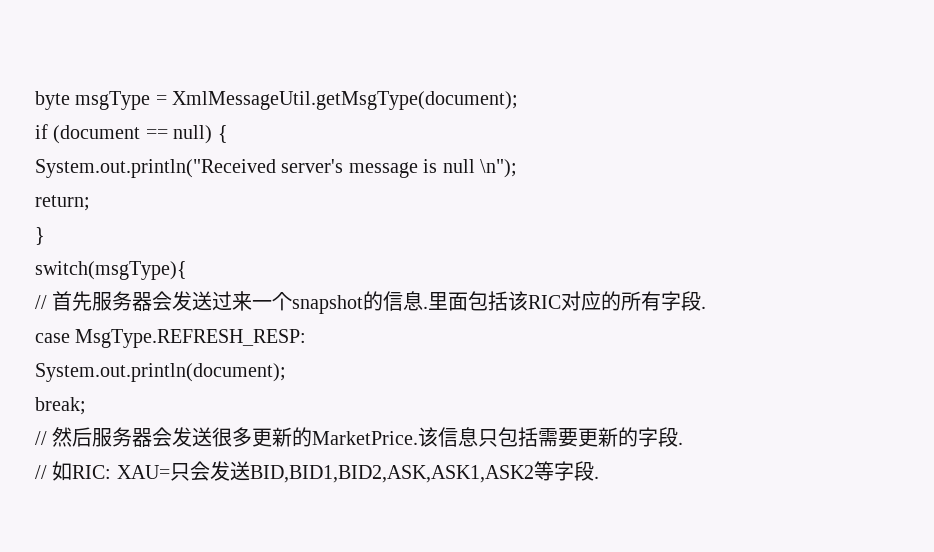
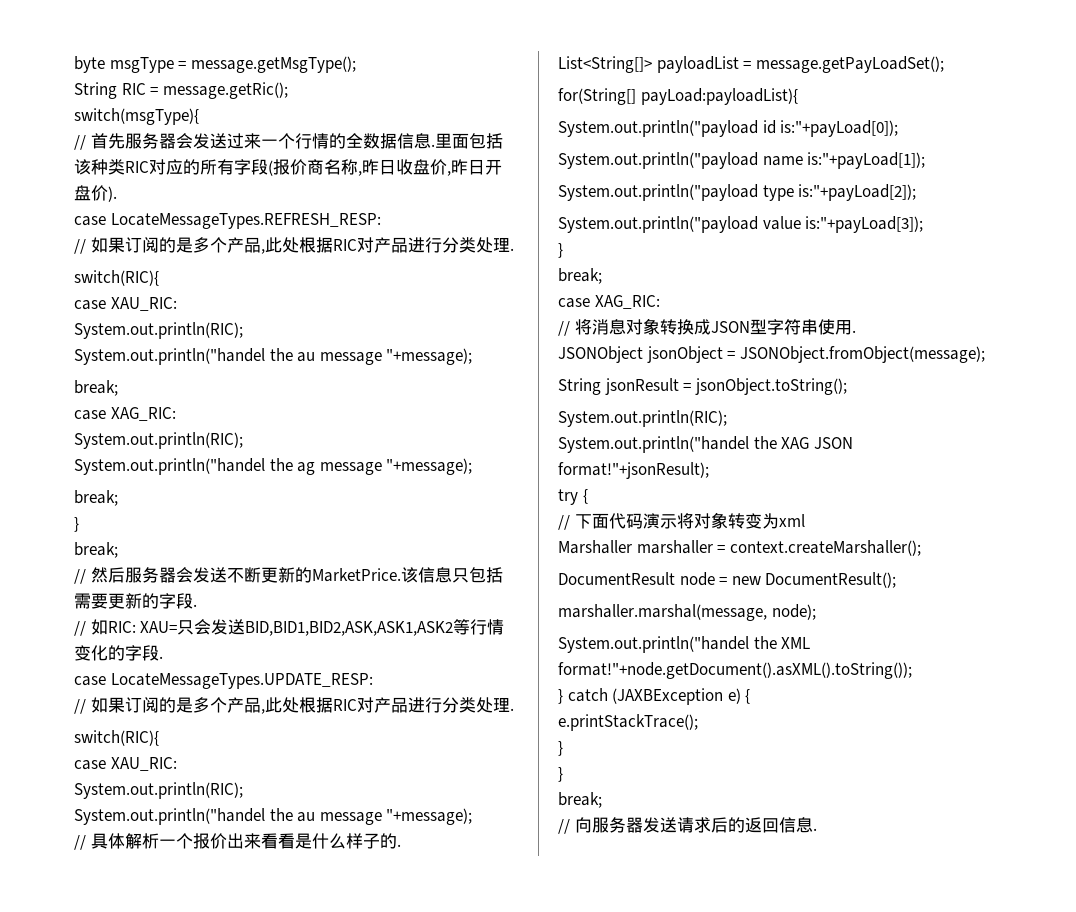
[172,91,519,110] [35,124,228,144] [35,159,517,178] [35,195,90,211] [35,227,45,245] XmlMessageUtil.getMsgType(document); // if (document == null) { // System.out.println("Received server's message is null \n"); // return; // } -> [190,56,356,73] [74,82,288,99] message.getMsgType(); // String RIC = message.getRic();
[292,291,384,314] snapshot的 -> [294,133,397,149] 行情的全数据
(529, 301) none -> [91,159,125,175] 种类
[701,306,707,309] [35,329,307,348] [35,363,286,382] . // case MsgType.REFRESH_RESP: // System.out.println(document); -> [268,159,502,176] [74,185,117,202] [74,213,381,229] [74,237,514,254] [74,270,159,286] [74,297,177,311] [74,322,243,339] [74,348,473,365] [74,380,118,396] [74,407,176,421] [74,432,243,449] [74,458,473,475] [74,490,118,506] [74,517,79,532] (报价商名称,昨日收盘价,昨日开盘价). // case LocateMessageTypes.REFRESH_RESP: // // 如果订阅的是多个产品,此处根据RIC对产品进行分类处理. // switch(RIC){ // case XAU_RIC: // System.out.println(RIC); // System.out.println("handel the au message "+message); // break; // case XAG_RIC: // System.out.println(RIC); // System.out.println("handel the ag message "+message); // break; // }
[212,427,253,447] 很多 -> [226,567,261,583] 不断
[553,461,599,481] 字段. -> [470,619,505,635] [74,645,163,661] [74,673,373,689] [74,697,514,714] [74,730,159,746] [74,757,177,771] [74,782,243,799] [74,808,473,825] [74,833,401,850] [558,56,944,73] [558,88,798,105] [558,120,899,137] [558,152,926,169] [558,184,917,201] [558,216,924,233] [558,243,563,258] [558,268,602,284] [558,295,660,309] [558,318,856,336] [558,346,985,363] [558,378,847,395] [558,410,727,427] [558,436,853,453] [558,462,709,479] [558,489,588,505] [558,512,805,530] [558,540,921,556] [558,572,897,588] [558,604,816,621] [558,636,811,653] [558,662,912,679] [558,688,751,705] [558,714,698,731] [558,741,563,756] [558,767,563,782] [558,792,602,808] [558,817,817,834] 行情变化的字段. // case LocateMessageTypes.UPDATE_RESP: // // 如果订阅的是多个产品,此处根据RIC对产品进行分类处理. // switch(RIC){ // case XAU_RIC: // System.out.println(RIC); // System.out.println("handel the au message "+message); // // 具体解析一个报价出来看看是什么样子的. // List<String[]> payloadList = message.getPayLoadSet(); // for(String[] payLoad:payloadList){ // System.out.println("payload id is:"+payLoad[0]); // System.out.println("payload name is:"+payLoad[1]); // System.out.println("payload type is:"+payLoad[2]); // System.out.println("payload value is:"+payLoad[3]); // } // break; // case XAG_RIC: // // 将消息对象转换成JSON型字符串使用. // JSONObject jsonObject = JSONObject.fromObject(message); // String jsonResult = jsonObject.toString(); // System.out.println(RIC); // System.out.println("handel the XAG JSON format!"+jsonResult); // try { // // 下面代码演示将对象转变为xml // Marshaller marshaller = context.createMarshaller(); // DocumentResult node = new DocumentResult(); // marshaller.marshal(message, node); // System.out.println("handel the XML format!"+node.getDocument().asXML().toString()); // } catch (JAXBException e) { // e.printStackTrace(); // } // } // break; // // 向服务器发送请求后的返回信息.

